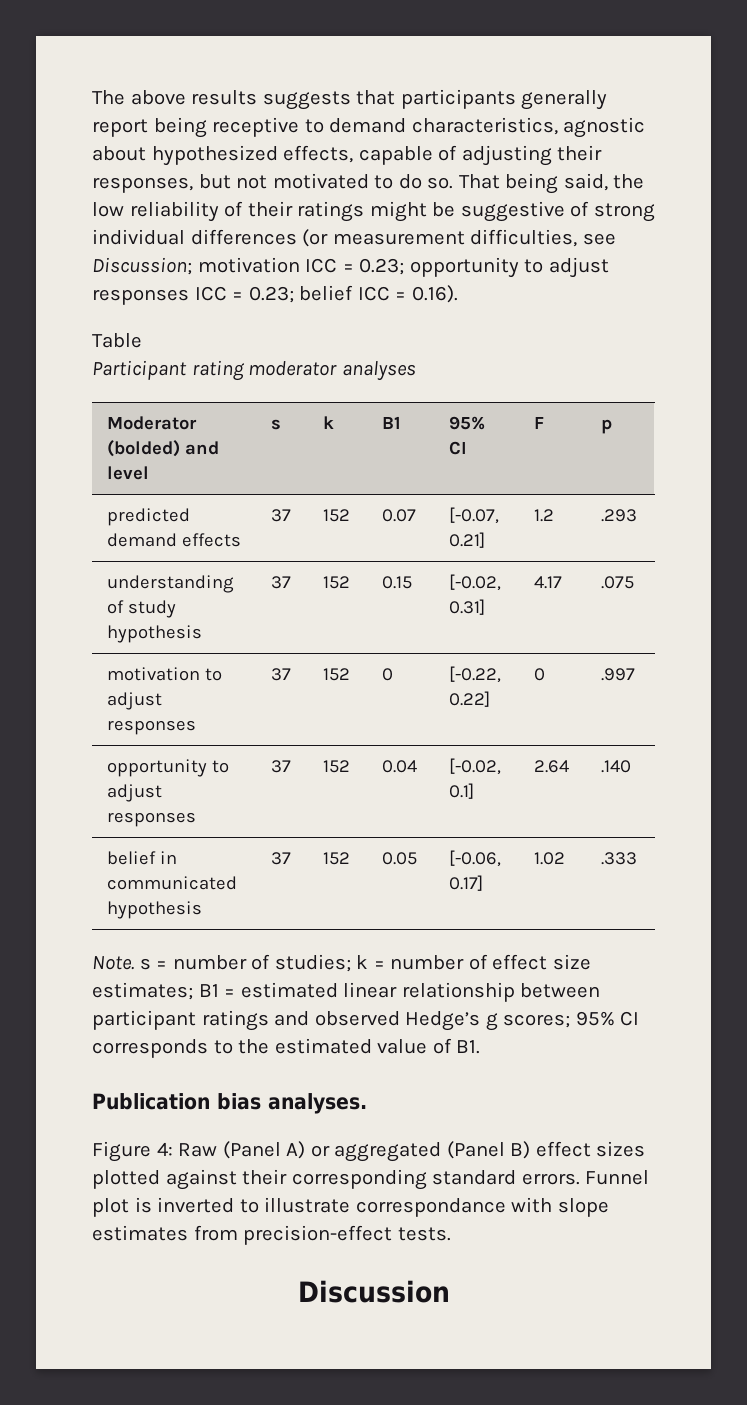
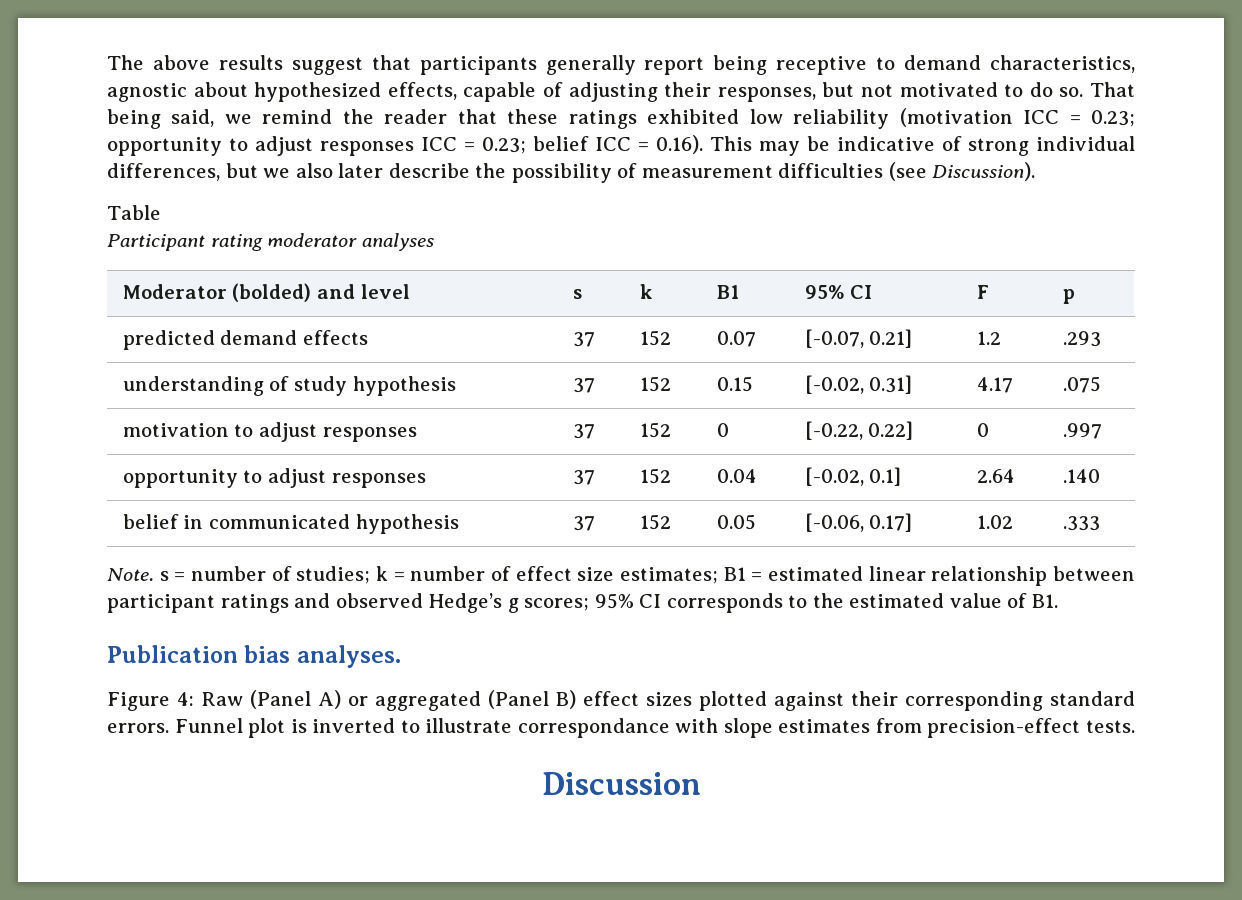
[262,91,351,110] suggests -> [291,57,363,75] suggest
[613,174,645,189] [92,201,655,222] [92,229,616,247] [92,257,300,275] the low reliability of their ratings might be suggestive of strong individual differences (or measurement difficulties, see Discussion; motivation -> [224,108,1013,129] we remind the reader that these ratings exhibited low reliability (motivation
(458, 294) none -> [710,136,1135,156] [107,162,1036,183] This may be indicative of strong individual differences, but we also later describe the possibility of measurement difficulties (see Discussion).

